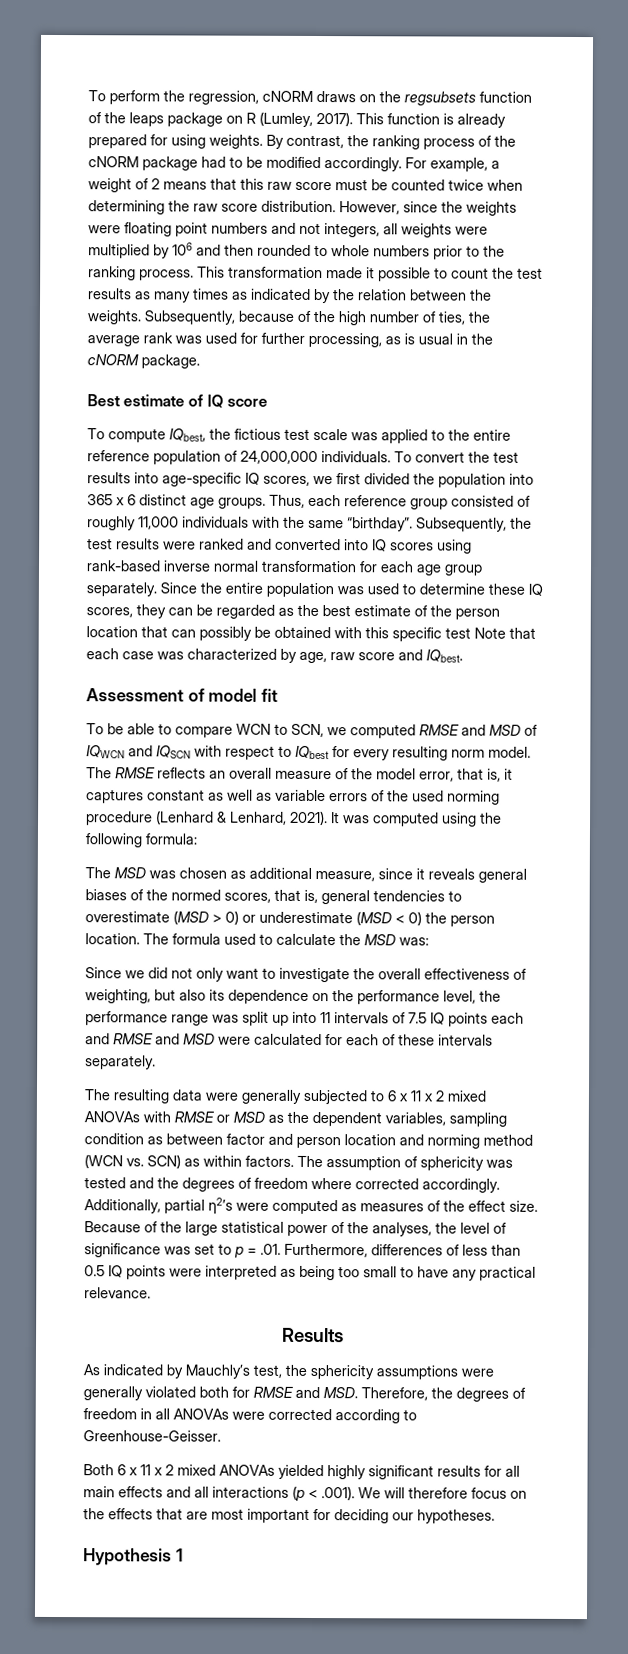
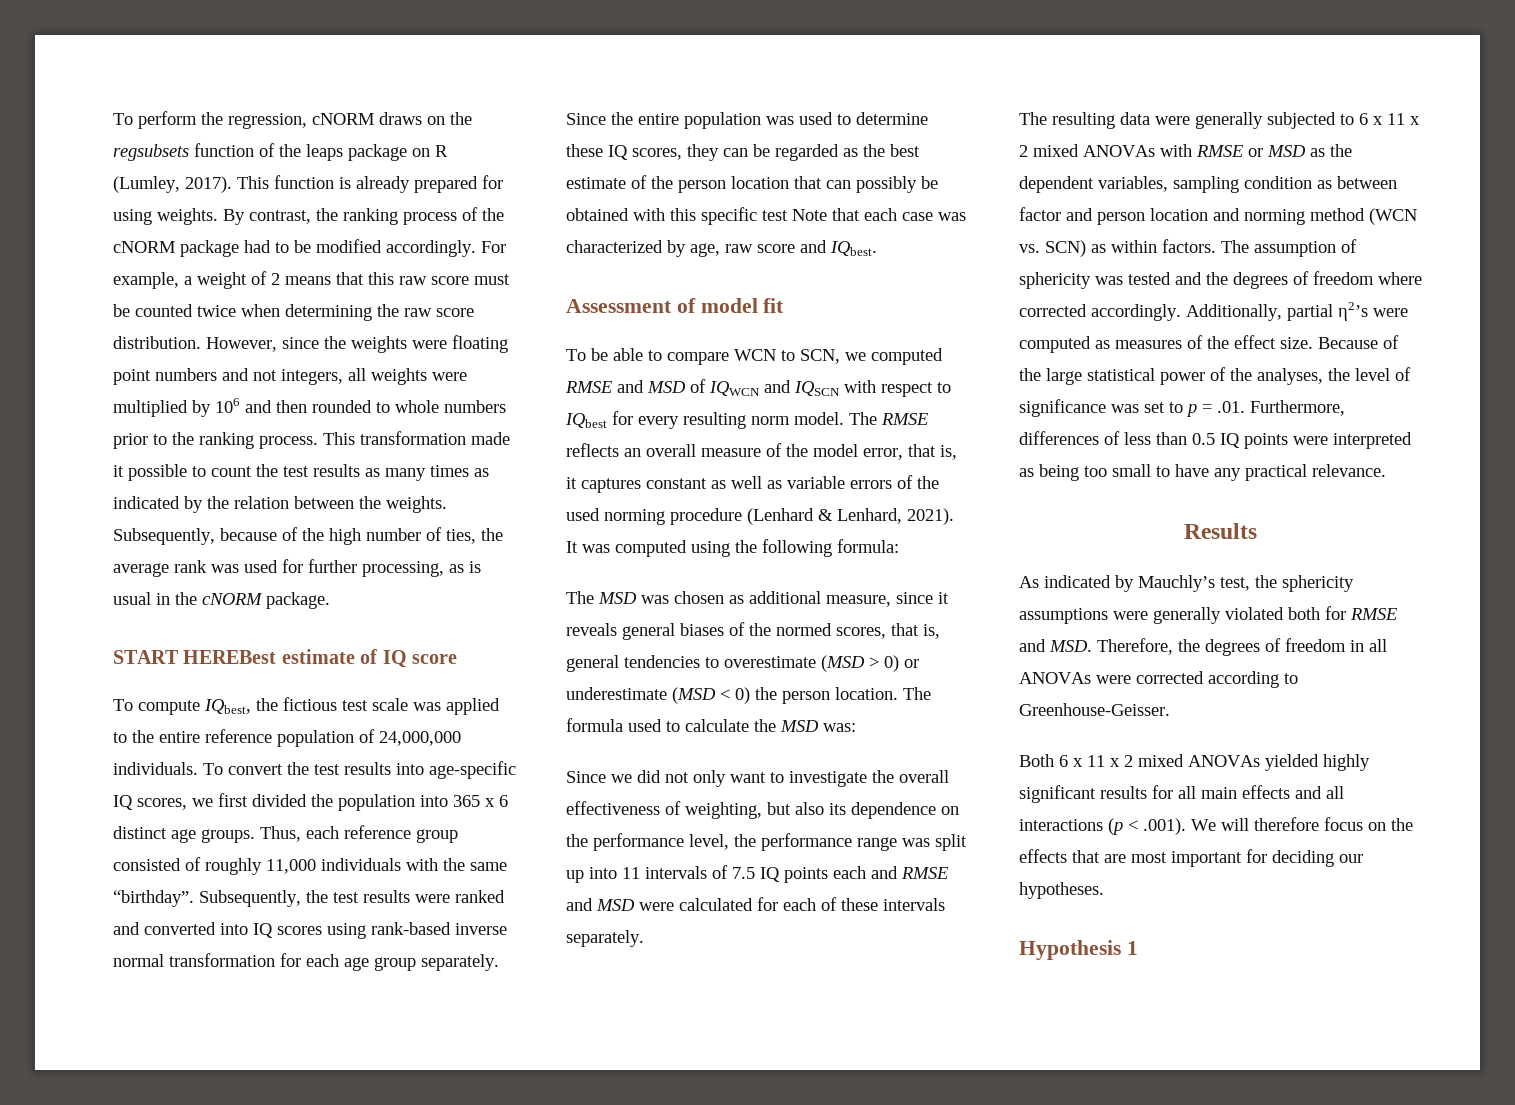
[87,394,121,407] Best -> [113,650,277,664] START HEREBest

